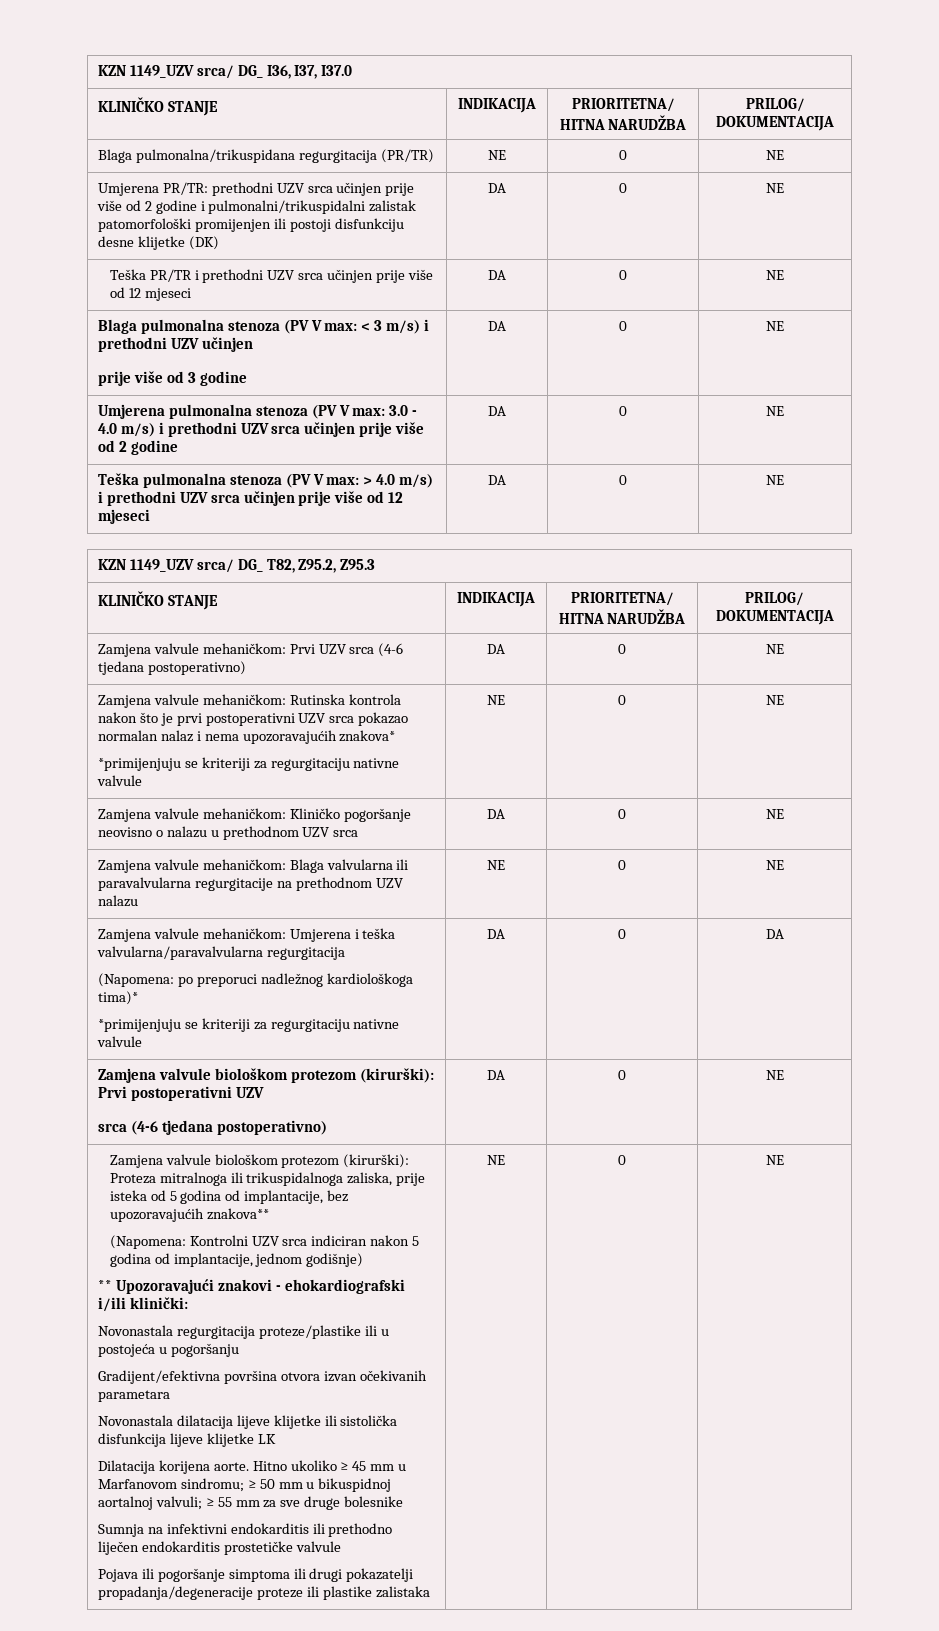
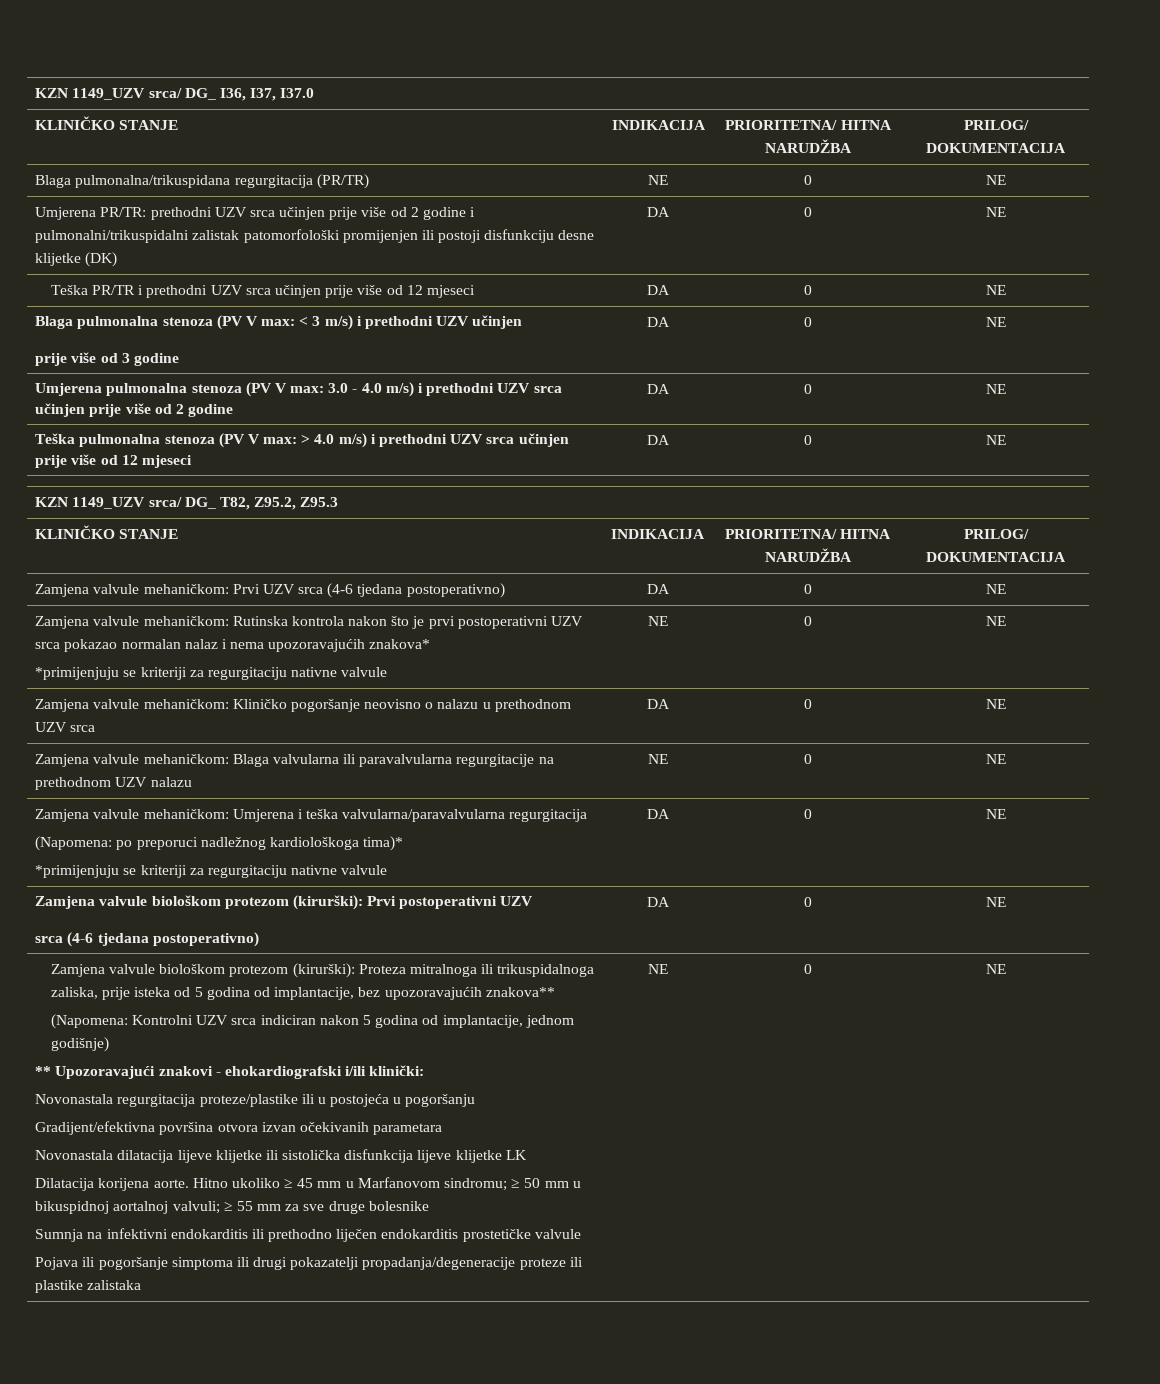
[765,929,784,939] DA -> [985,809,1006,819] NE

